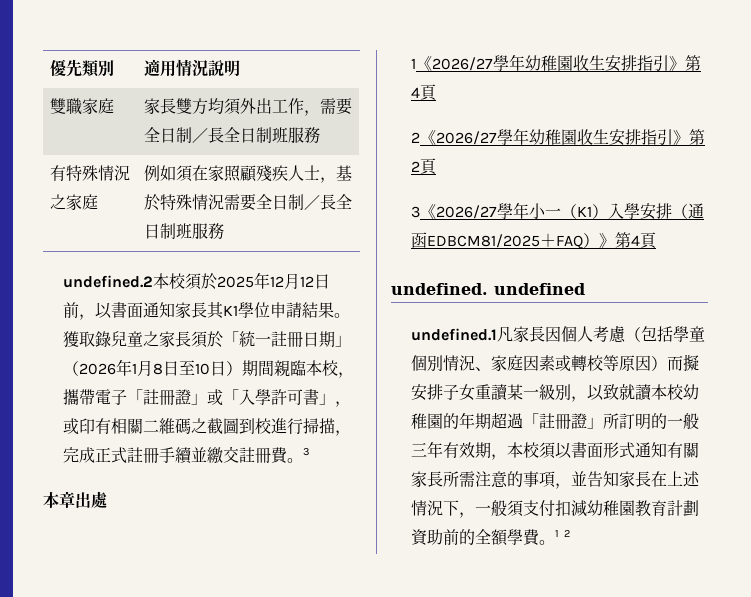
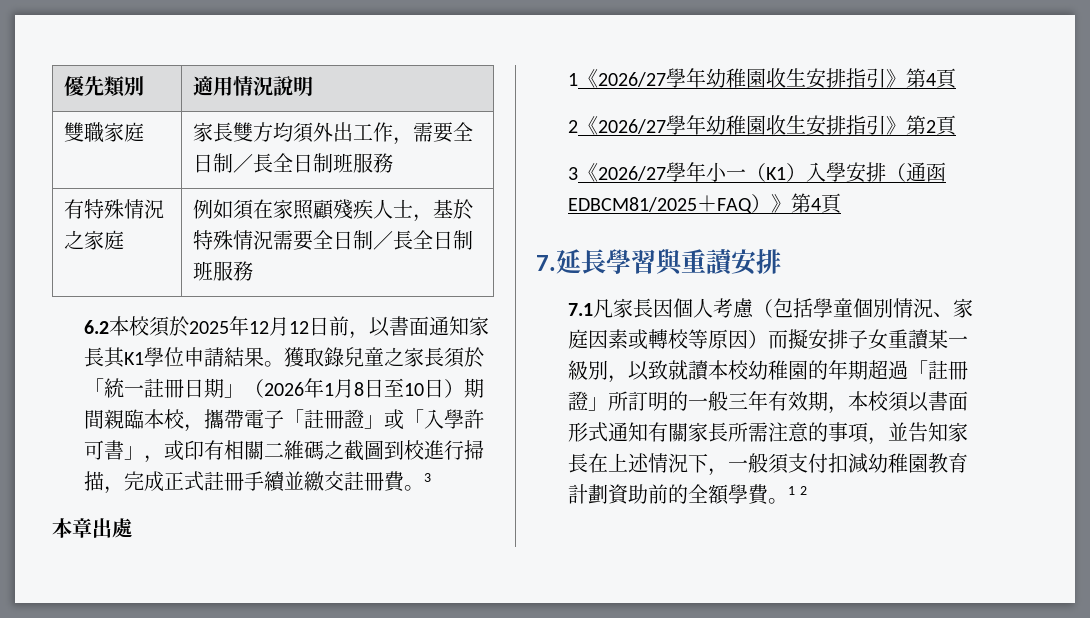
[63,275,154,288] undefined.2 -> [83,320,109,334] 6.2
[391,283,585,295] [411,328,498,341] undefined. undefined // undefined.1 -> [536,248,781,276] [567,303,593,316] 7.延長學習與重讀安排 // 7.1

